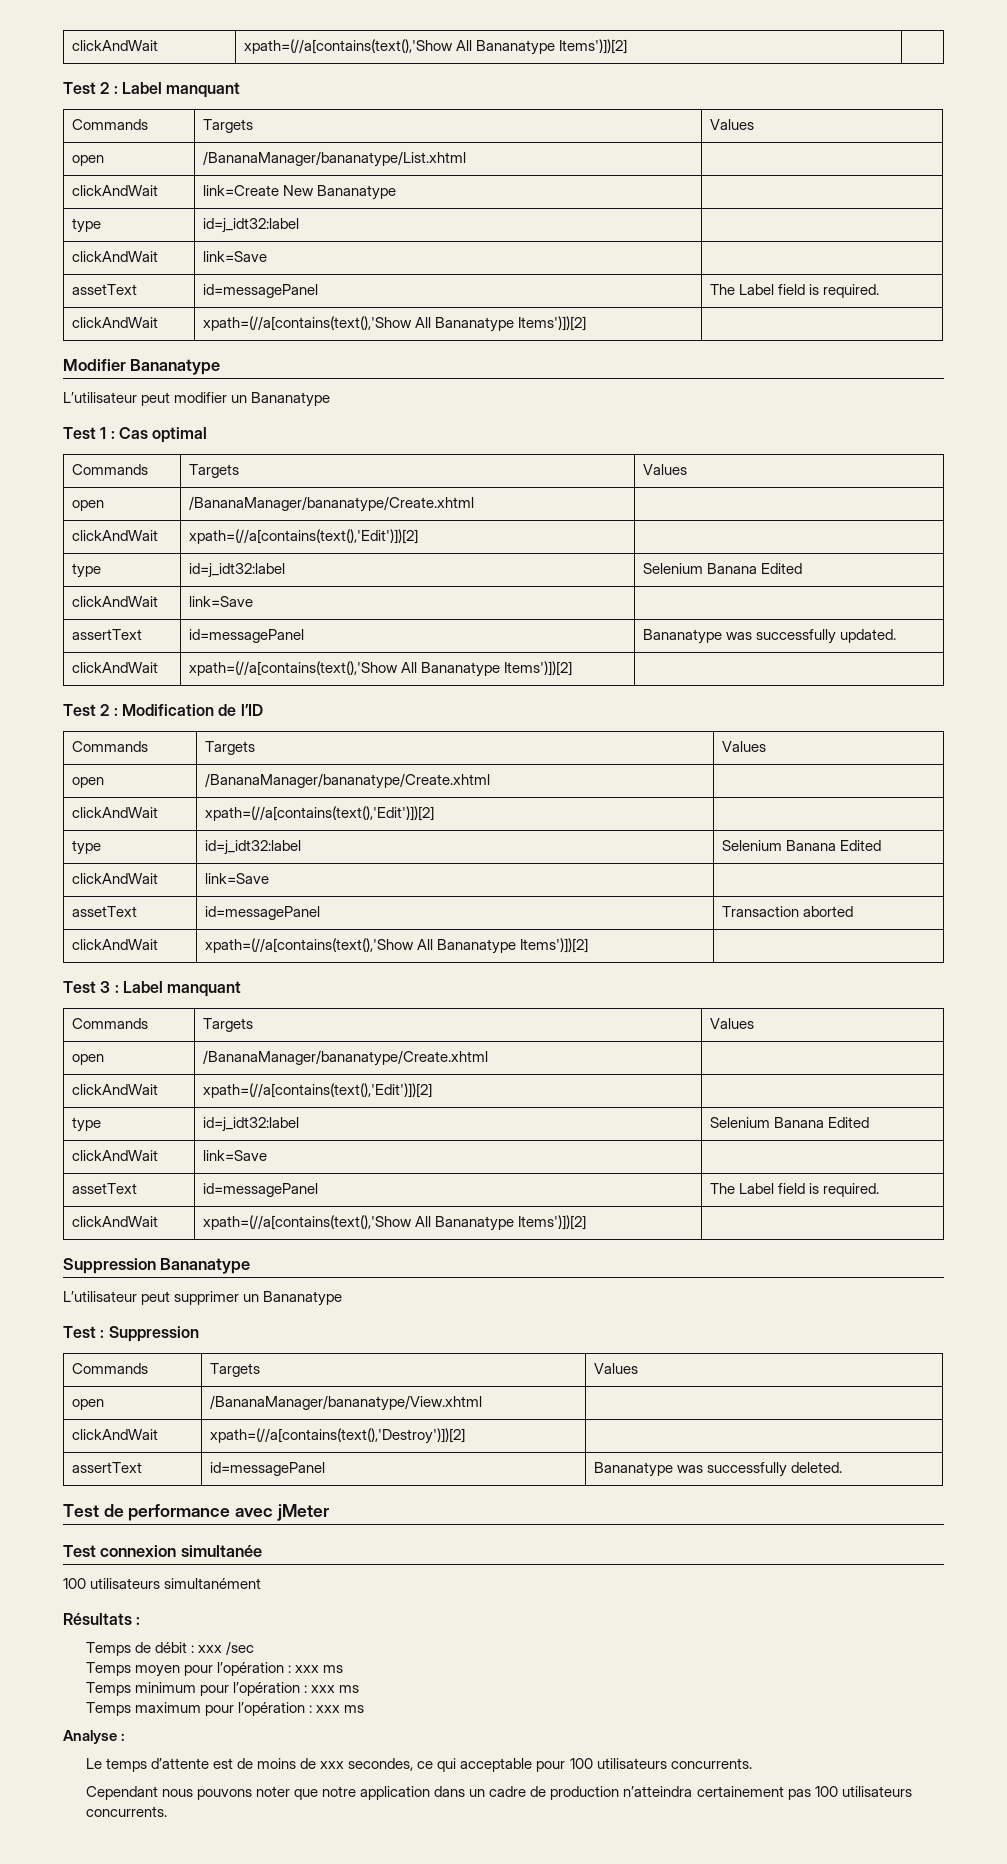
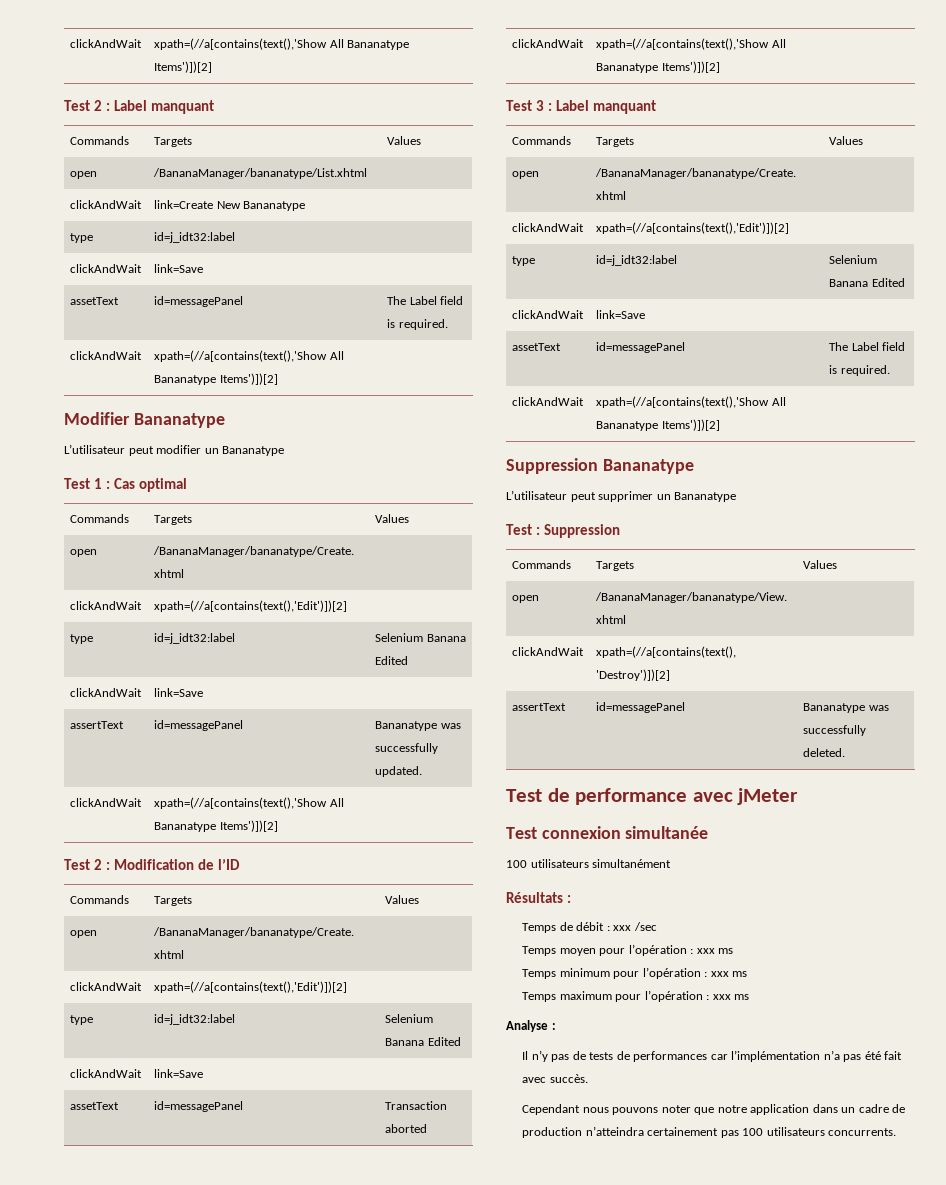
[85,1758,752,1772] Le temps d’attente est de moins de xxx secondes, ce qui acceptable pour 100 utilisateurs concurrents. -> [522,1050,903,1062] [522,1074,588,1083] Il n’y pas de tests de performances car l’implémentation n’a pas été fait avec succès.

